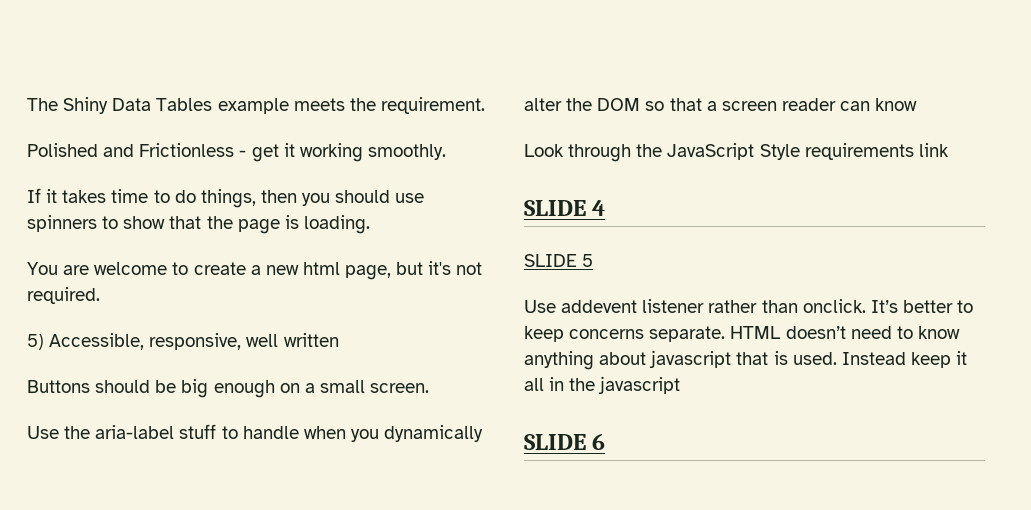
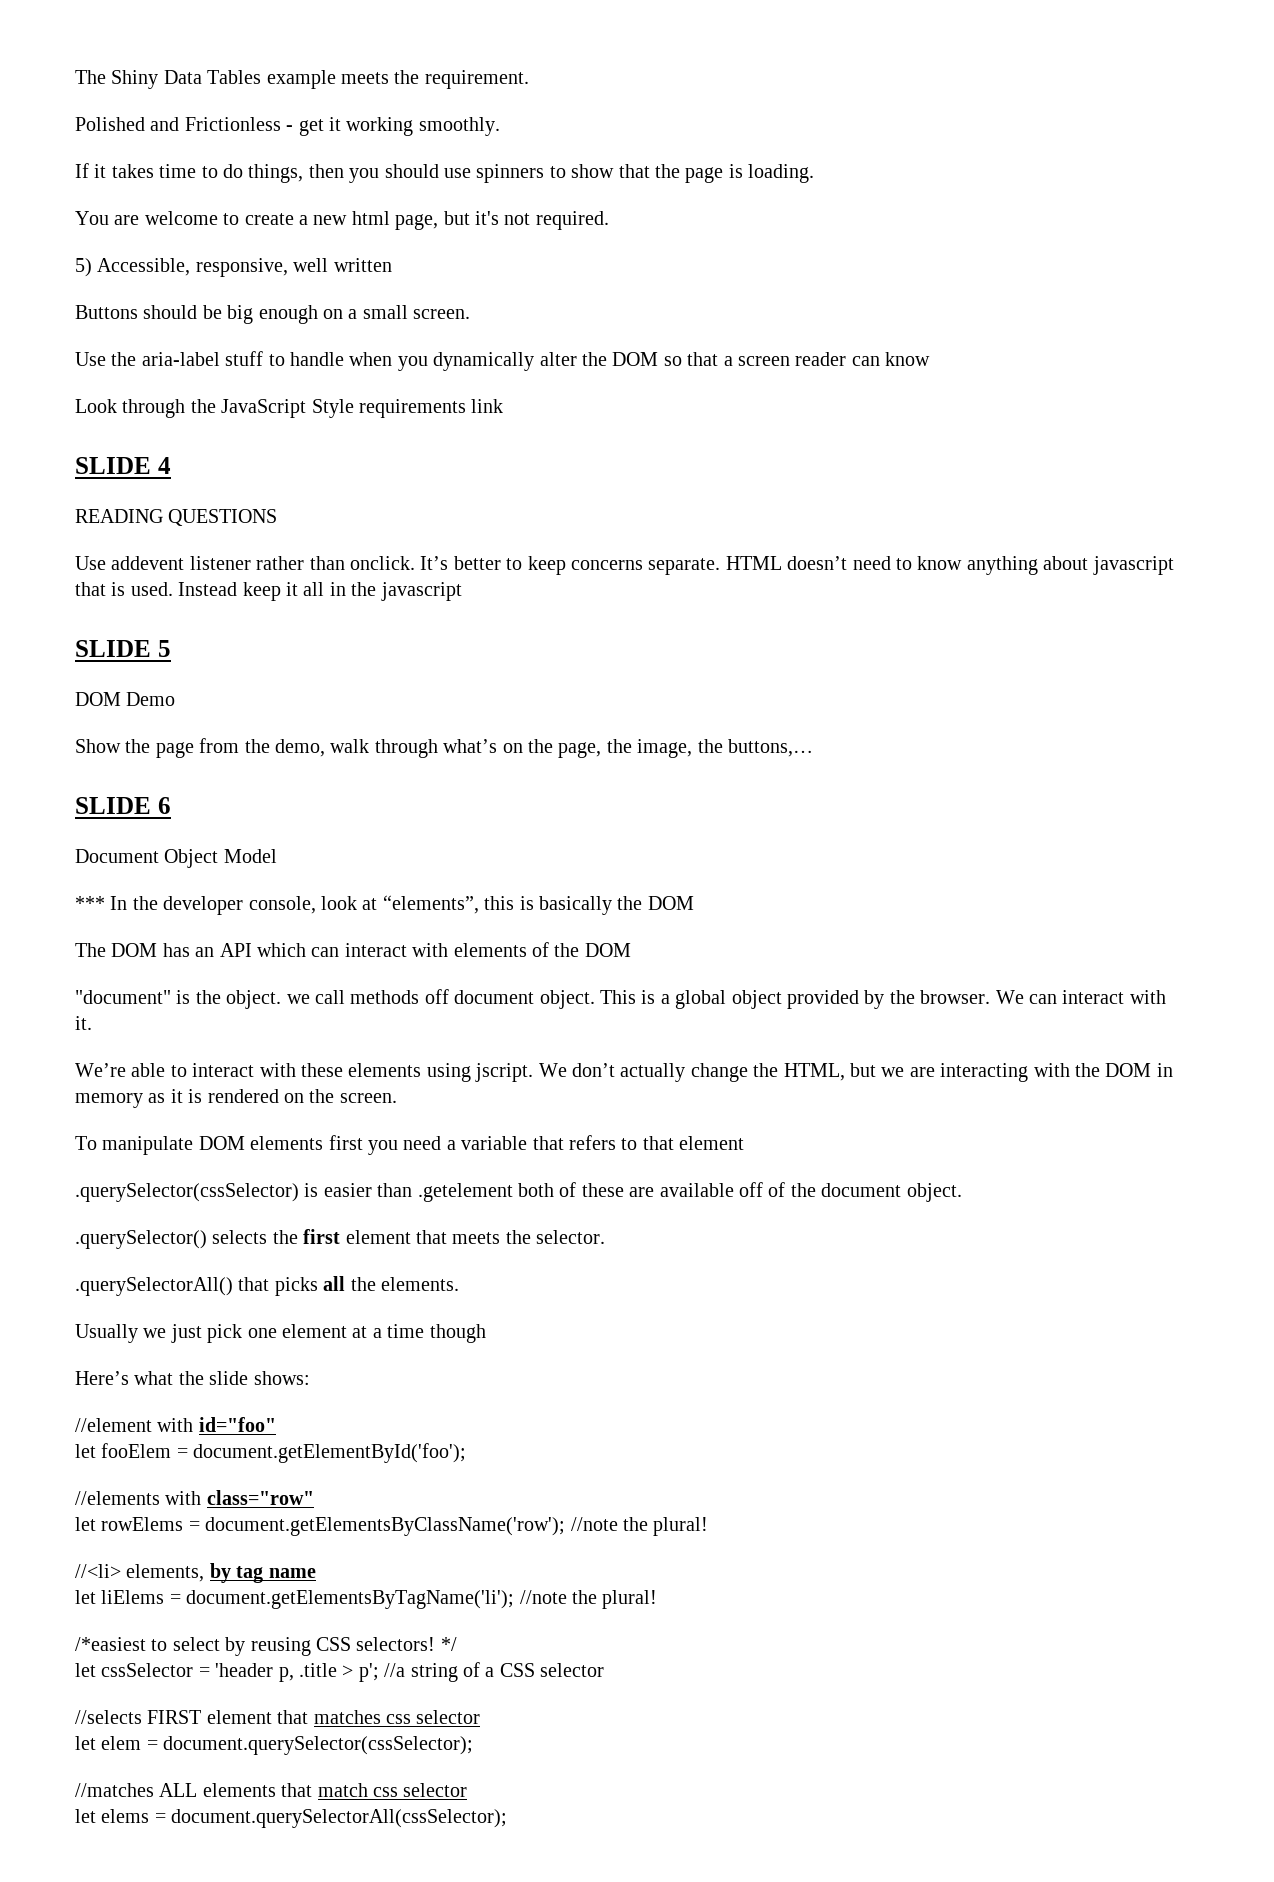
[524,254,594,267] SLIDE 5 -> [75,509,278,526] READING QUESTIONS
[592,433,606,450] 6 -> [157,640,171,657] [75,692,176,706] [75,738,813,758] [75,797,171,814] [75,849,277,868] [75,895,694,915] [75,942,631,957] [75,989,1166,1009] [75,1016,92,1030] [75,1063,1173,1082] [75,1089,397,1108] [75,1135,745,1155] [75,1182,962,1202] [75,1229,606,1249] [75,1276,459,1296] [75,1324,486,1343] [75,1371,310,1385] [75,1417,276,1432] [75,1443,467,1463] [75,1490,314,1505] [75,1517,709,1536] [75,1563,316,1583] [75,1590,658,1609] [75,1637,457,1656] [75,1662,605,1682] [75,1710,481,1724] [75,1736,474,1755] [75,1783,468,1797] [75,1809,508,1828] 5 // DOM Demo // Show the page from the demo, walk through what’s on the page, the image, the buttons,… // SLIDE 6 // Document Object Model // *** In the developer console, look at “elements”, this is basically the DOM // The DOM has an API which can interact with elements of the DOM // "document" is the object. we call methods off document object. This is a global object provided by the browser. We can interact with it. // We’re able to interact with these elements using jscript. We don’t actually change the HTML, but we are interacting with the DOM in memory as it is rendered on the screen. // To manipulate DOM elements first you need a variable that refers to that element // .querySelector(cssSelector) is easier than .getelement both of these are available off of the document object. // .querySelector() selects the first element that meets the selector. // .querySelectorAll() that picks all the elements. // Usually we just pick one element at a time though // Here’s what the slide shows: // //element with id="foo" // let fooElem = document.getElementById('foo'); // //elements with class="row" // let rowElems = document.getElementsByClassName('row'); //note the plural! // //<li> elements, by tag name // let liElems = document.getElementsByTagName('li'); //note the plural! // /*easiest to select by reusing CSS selectors! */ // let cssSelector = 'header p, .title > p'; //a string of a CSS selector // //selects FIRST element that matches css selector // let elem = document.querySelector(cssSelector); // //matches ALL elements that match css selector // let elems = document.querySelectorAll(cssSelector);

